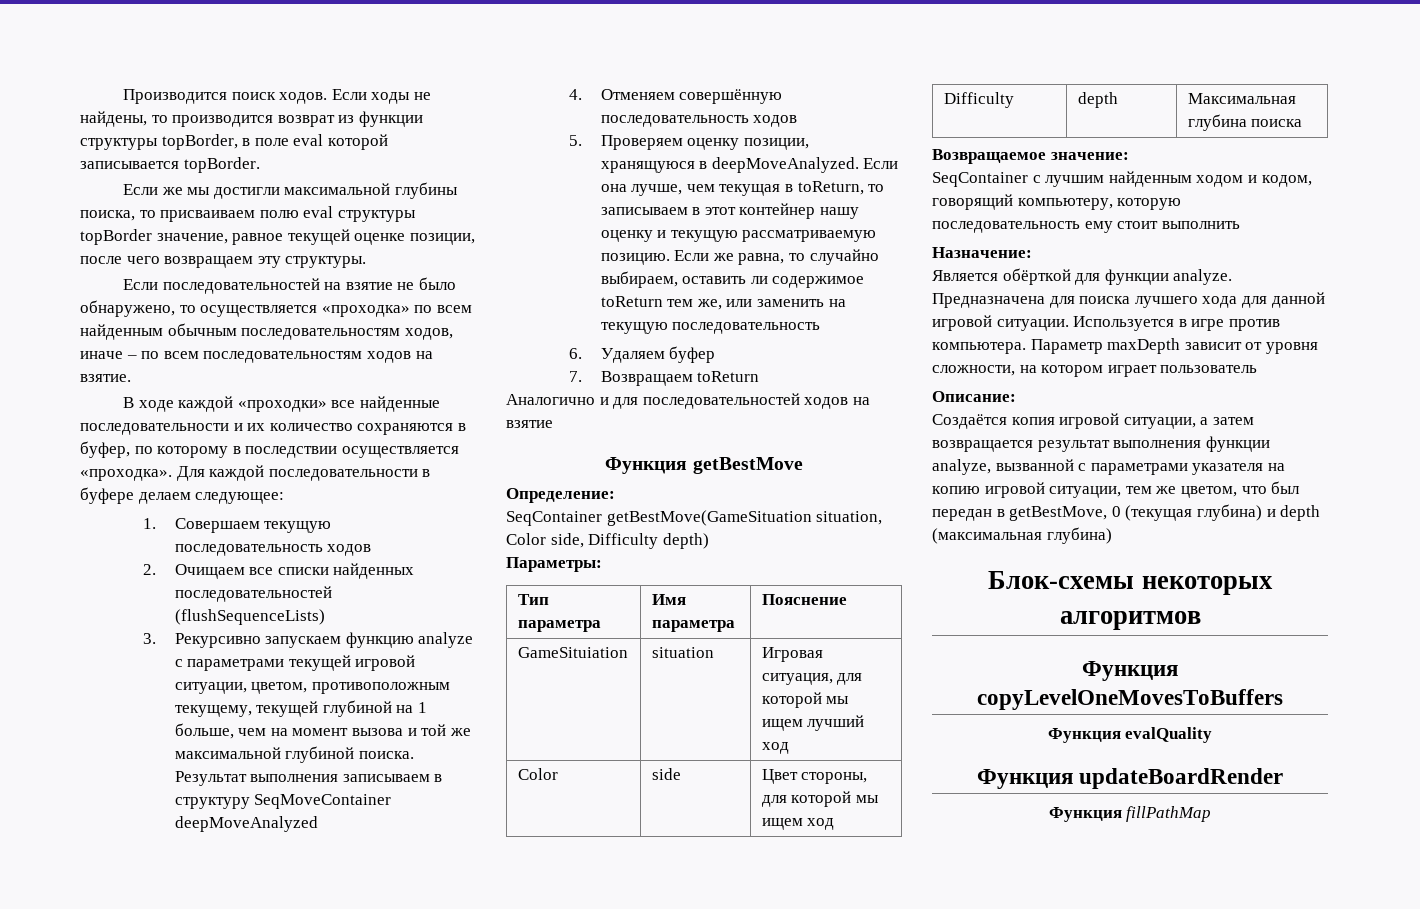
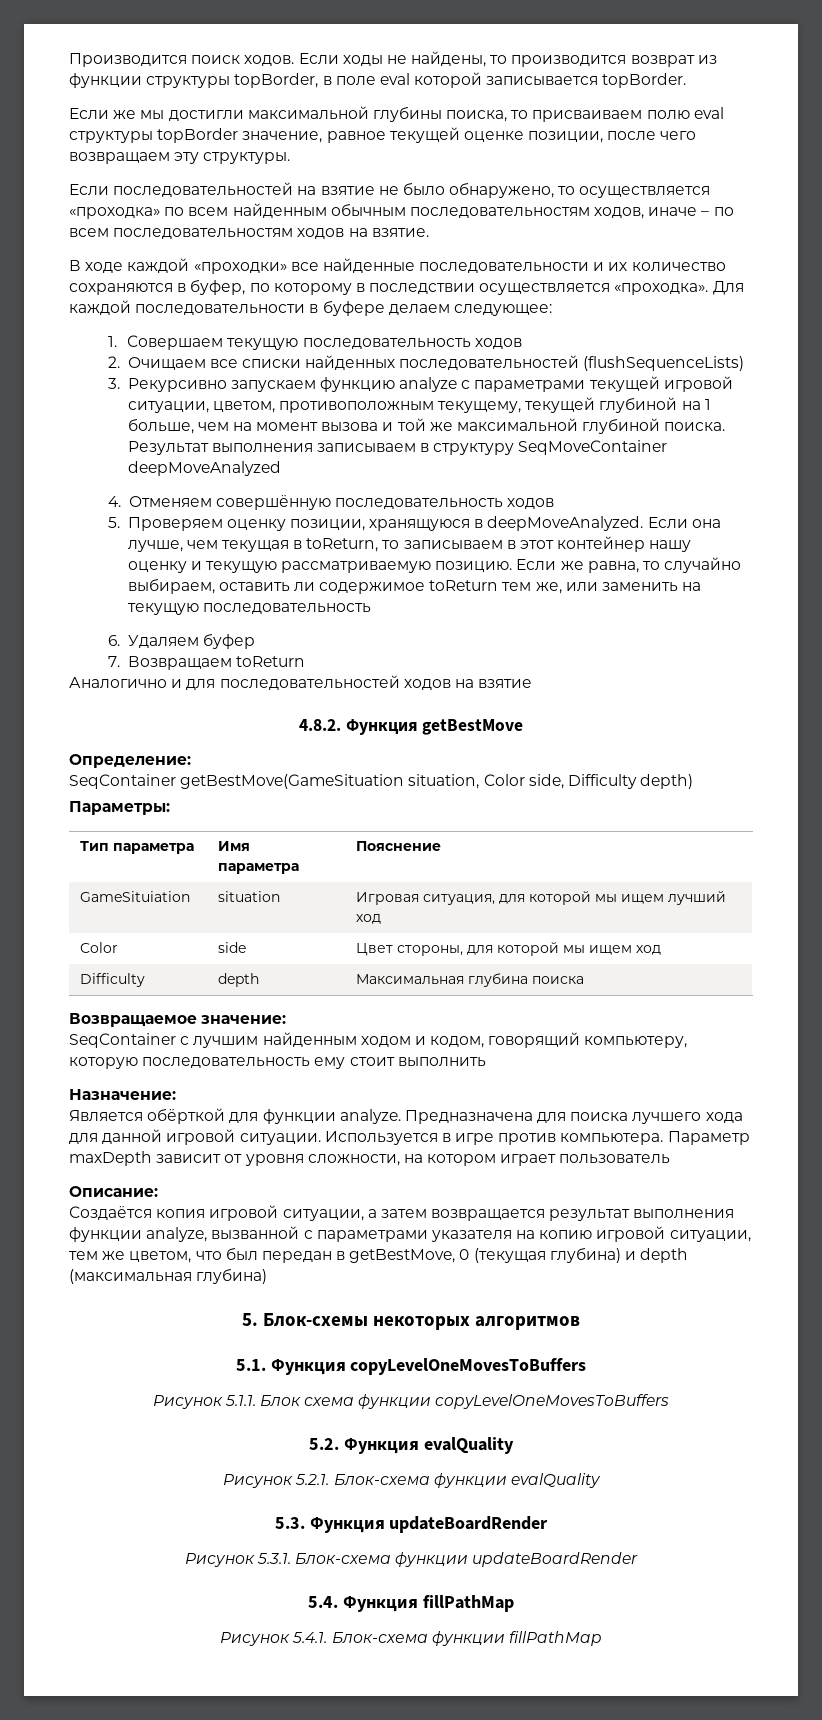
(553, 424) none -> [298,719,341,731] 4.8.2.
(1112, 535) none -> [241,1313,258,1326] 5.
(1201, 620) none -> [235,1359,266,1371] 5.1.
[1047,727,1213,743] [976,768,1284,789] [1048,807,1122,822] Функция evalQuality // Функция updateBoardRender // Функция -> [152,1394,670,1409] [309,1437,514,1454] [223,1473,601,1488] [274,1516,549,1533] [184,1552,639,1567] [308,1595,514,1612] [220,1631,505,1646] Рисунок 5.1.1. Блок схема функции copyLevelOneMovesToBuffers // 5.2. Функция evalQuality // Рисунок 5.2.1. Блок-схема функции evalQuality // 5.3. Функция updateBoardRender // Рисунок 5.3.1. Блок-схема функции updateBoardRender // 5.4. Функция fillPathMap // Рисунок 5.4.1. Блок-схема функции

